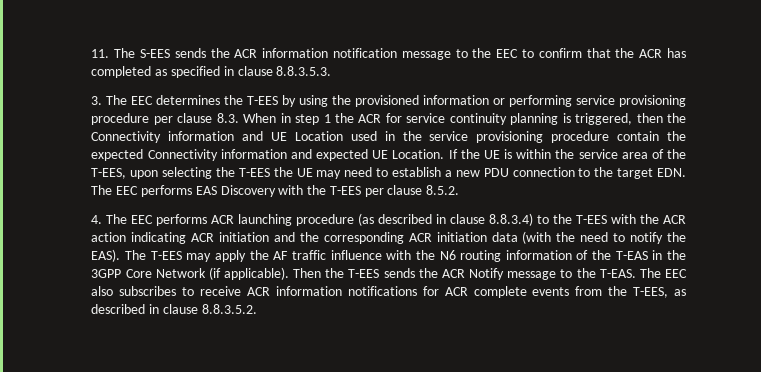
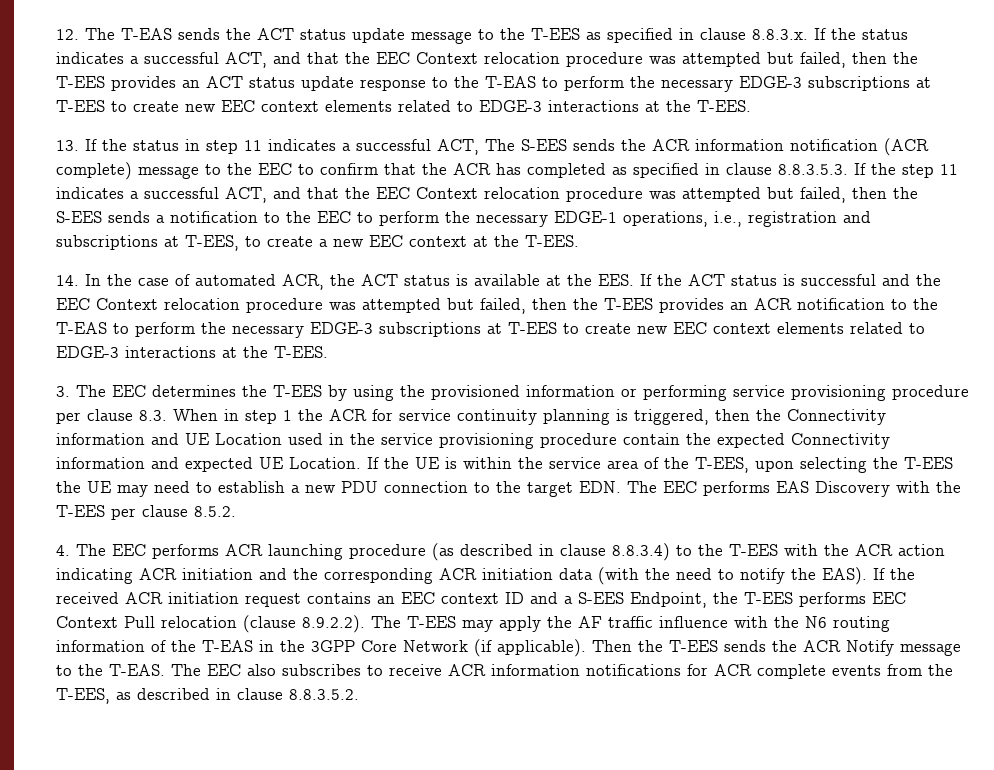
[91,49,110,58] 11. -> [55,28,908,44] [55,52,918,68] [55,76,931,92] [55,100,751,112] [55,139,479,155] 12. The T-EAS sends the ACT status update message to the T-EES as specified in clause 8.8.3.x. If the status indicates a successful ACT, and that the EEC Context relocation procedure was attempted but failed, then the T-EES provides an ACT status update response to the T-EAS to perform the necessary EDGE-3 subscriptions at T-EES to create new EEC context elements related to EDGE-3 interactions at the T-EES. // 13. If the status in step 11 indicates a successful ACT,
(398, 53) none -> [883,138,929,156] [55,162,132,180] (ACR complete)
(332, 71) none -> [853,163,958,178] [55,187,918,203] [55,211,871,227] [55,235,579,251] [55,274,941,290] [55,298,938,314] [55,322,925,338] [55,346,328,358] If the step 11 indicates a successful ACT, and that the EEC Context relocation procedure was attempted but failed, then the S-EES sends a notification to the EEC to perform the necessary EDGE-1 operations, i.e., registration and subscriptions at T-EES, to create a new EEC context at the T-EES. // 14. In the case of automated ACR, the ACT status is available at the EES. If the ACT status is successful and the EEC Context relocation procedure was attempted but failed, then the T-EES provides an ACR notification to the T-EAS to perform the necessary EDGE-3 subscriptions at T-EES to create new EEC context elements related to EDGE-3 interactions at the T-EES.
(121, 255) none -> [872,568,915,580] [55,592,906,608] [55,615,365,633] If the received ACR initiation request contains an EEC context ID and a S-EES Endpoint, the T-EES performs EEC Context Pull relocation (clause 8.9.2.2).

